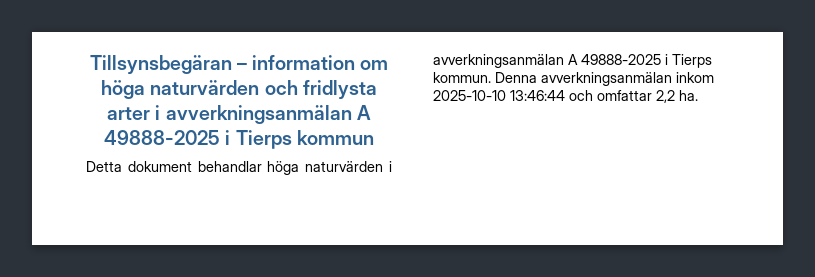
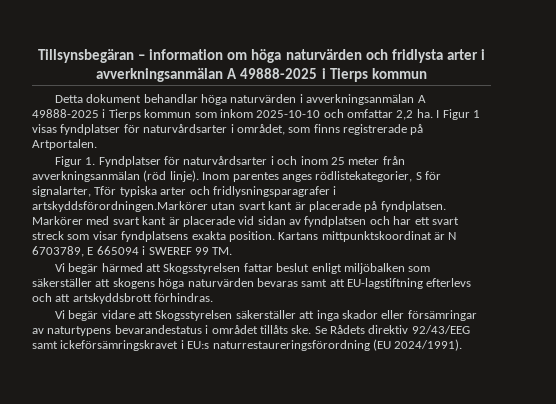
[433,72,672,86] kommun. Denna avverkningsanmälan -> [144,109,217,118] kommun som
[510,90,565,101] 13:46:44 -> (321, 114) none
(698, 95) none -> [436,109,480,120] [32,124,424,135] [32,139,97,150] [54,156,405,167] [32,170,441,182] [32,186,337,197] [32,201,446,212] [32,216,459,227] [32,231,457,242] [32,246,233,257] [54,263,431,274] [32,278,472,289] [32,293,214,304] [54,310,477,321] [32,325,470,336] [32,339,463,351] I Figur 1 visas fyndplatser för naturvårdsarter i området, som finns registrerade på Artportalen. // Figur 1. Fyndplatser för naturvårdsarter i och inom 25 meter från avverkningsanmälan (röd linje). Inom parentes anges rödlistekategorier, S för signalarter, Tför typiska arter och fridlysningsparagrafer i artskyddsförordningen.Markörer utan svart kant är placerade på fyndplatsen. Markörer med svart kant är placerade vid sidan av fyndplatsen och har ett svart streck som visar fyndplatsens exakta position. Kartans mittpunktskoordinat är N 6703789, E 665094 i SWEREF 99 TM. // Vi begär härmed att Skogsstyrelsen fattar beslut enligt miljöbalken som säkerställer att skogens höga naturvärden bevaras samt att EU-lagstiftning efterlevs och att artskyddsbrott förhindras. // Vi begär vidare att Skogsstyrelsen säkerställer att inga skador eller försämringar av naturtypens bevarandestatus i området tillåts ske. Se Rådets direktiv 92/43/EEG samt ickeförsämringskravet i EU:s naturrestaureringsförordning (EU 2024/1991).

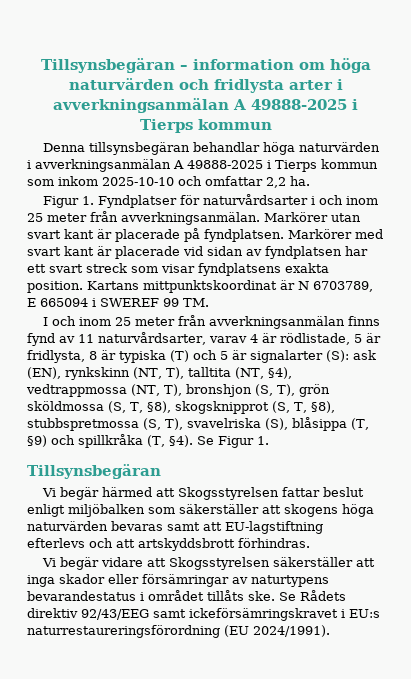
[54,94,142,103] Detta dokument -> [43,142,191,155] Denna tillsynsbegäran
[436,109,480,120] [32,124,424,135] [32,139,97,150] I Figur 1 visas fyndplatser för naturvårdsarter i området, som finns registrerade på Artportalen. -> (310, 181) none
[32,170,441,182] [32,186,337,197] [32,201,208,212] avverkningsanmälan (röd linje). Inom parentes anges rödlistekategorier, S för signalarter, Tför typiska arter och fridlysningsparagrafer i artskyddsförordningen.Markörer -> [121,212,328,225] avverkningsanmälan. Markörer
[369,216,390,225] och -> (342, 252) none
(233, 251) none -> [43,315,381,329] [27,332,381,346] [27,350,376,363] [27,367,292,380] [26,384,330,397] [27,401,335,414] [27,417,369,431] [27,434,269,448] [27,464,161,479] // I och inom 25 meter från avverkningsanmälan finns fynd av 11 naturvårdsarter, varav 4 är rödlistade, 5 är fridlysta, 8 är typiska (T) och 5 är signalarter (S): ask (EN), rynkskinn (NT, T), talltita (NT, §4), vedtrappmossa (NT, T), bronshjon (S, T), grön sköldmossa (S, T, §8), skogsknipprot (S, T, §8), stubbspretmossa (S, T), svavelriska (S), blåsippa (T, §9) och spillkråka (T, §4). Se Figur 1. // Tillsynsbegäran

